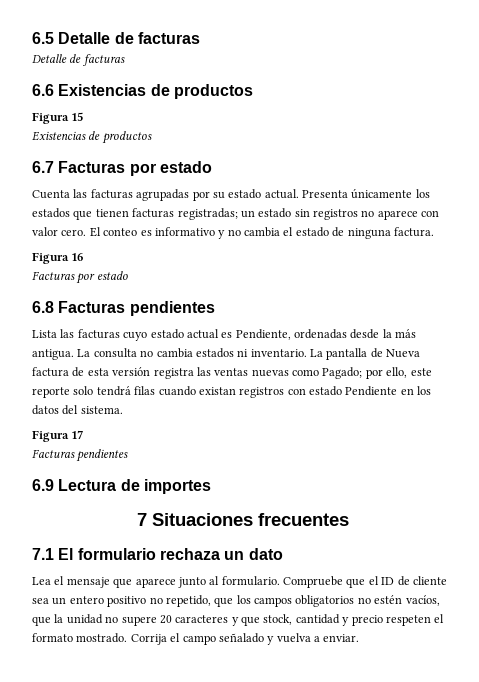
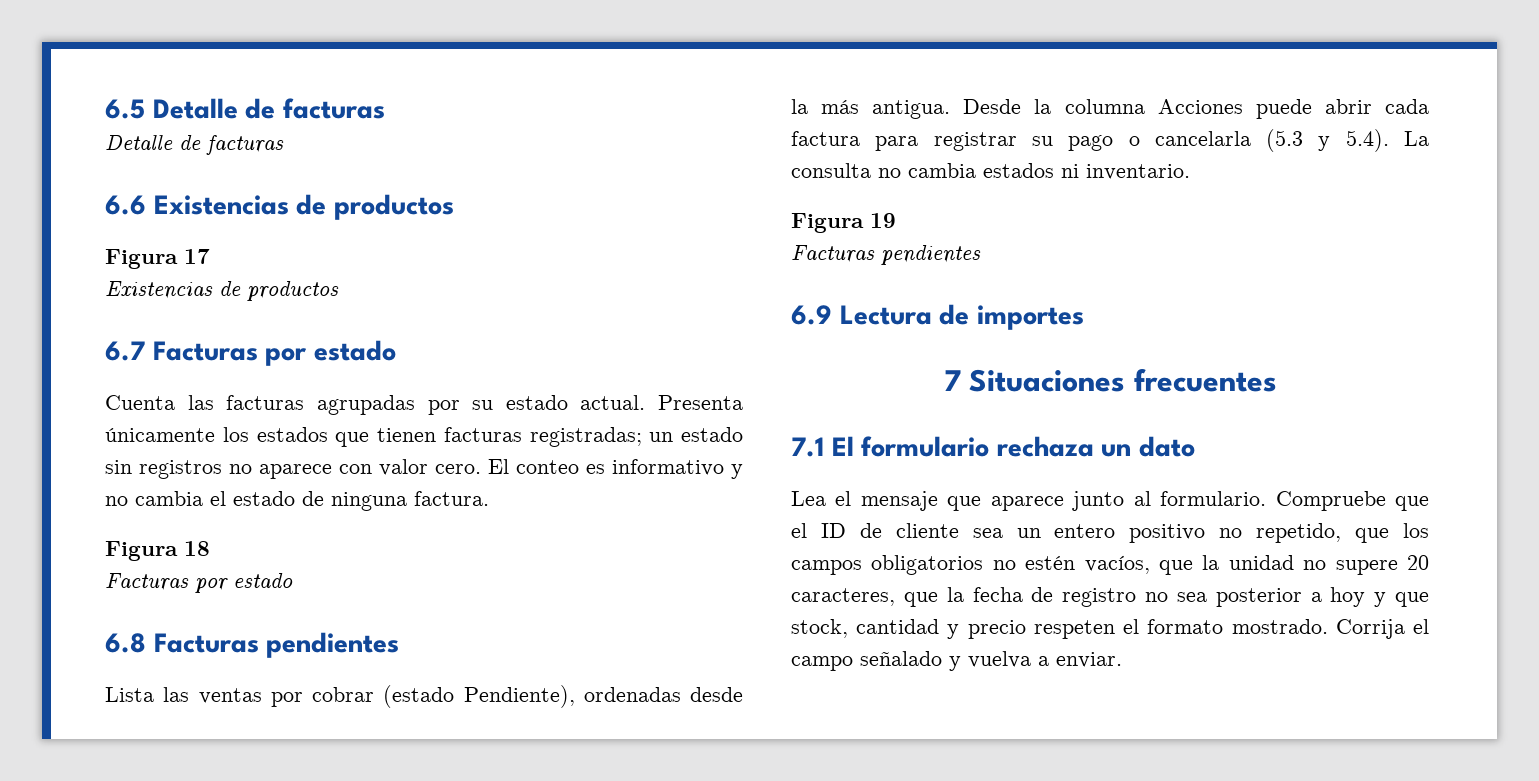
[71,112,84,121] 15 -> [184,249,210,264] 17
[71,253,84,261] 16 -> [184,541,210,556] 18
[77,329,291,341] facturas cuyo estado actual es Pendiente, -> [198,685,575,708] ventas por cobrar (estado Pendiente),
(74, 354) none -> [963,99,1429,119] [791,129,1389,152] Desde la columna Acciones puede abrir cada factura para registrar su pago o cancelarla (5.3 y 5.4).
[310,348,421,360] [32,367,432,379] [32,386,432,398] [32,405,123,415] [32,430,84,442] La pantalla de Nueva factura de esta versión registra las ventas nuevas como Pagado; por ello, este reporte solo tendrá filas cuando existan registros con estado Pendiente en los datos del sistema. // Figura 17 -> [791,213,896,233] // Figura 19
[175,615,229,623] caracteres -> [791,587,1366,607] caracteres, que la fecha de registro no sea posterior a hoy

